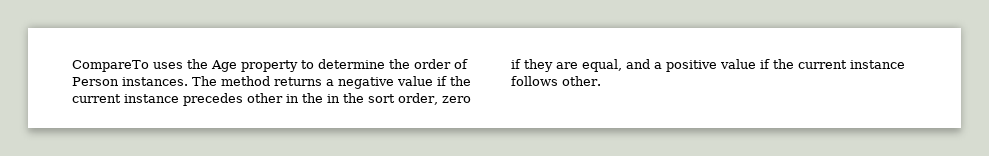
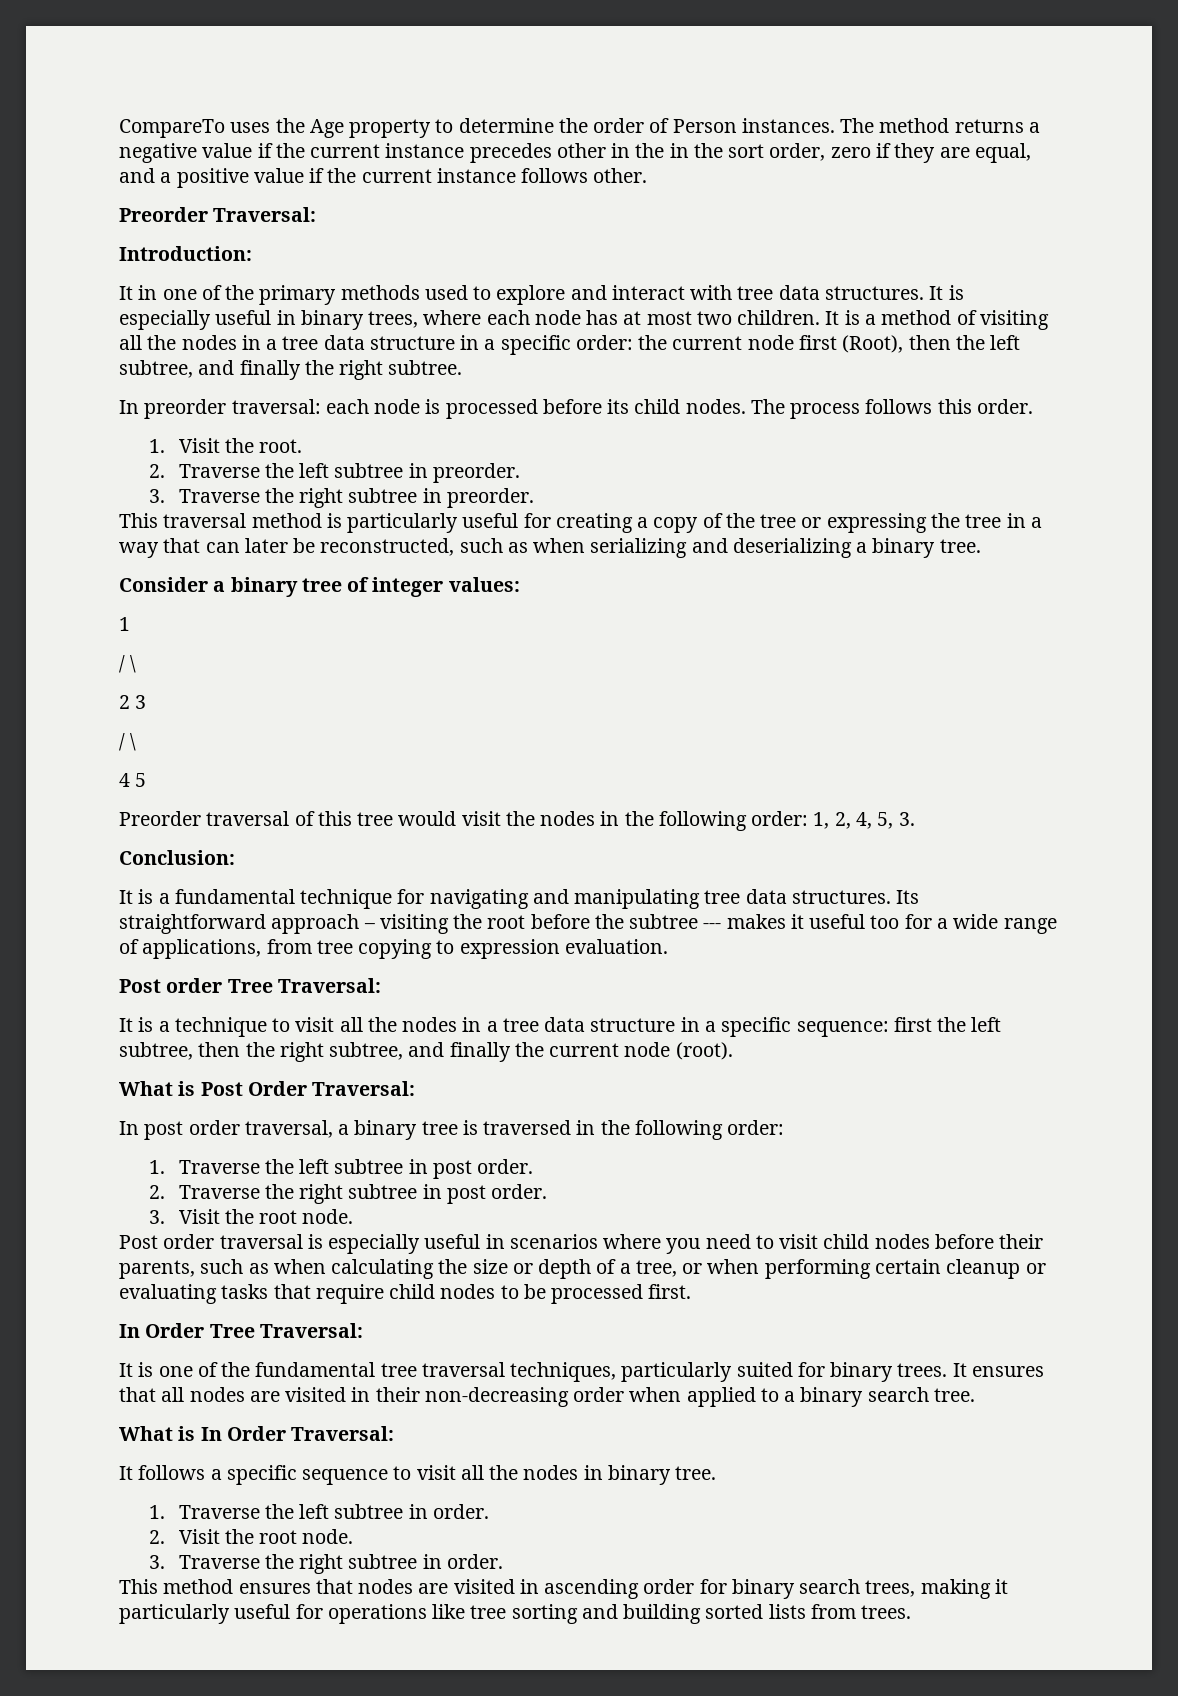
(601, 81) none -> [119,207,317,222] [119,246,252,261] [119,285,964,305] [119,310,1049,330] [119,335,1021,355] [119,360,463,380] [119,399,1033,419] [148,438,303,453] [148,463,520,483] [148,488,534,508] [119,513,1042,533] [119,538,981,558] [119,577,520,597] [119,617,130,631] [119,655,137,673] [119,695,147,709] [119,733,137,751] [119,773,147,787] [119,811,915,831] [119,850,235,865] [119,889,920,909] [119,914,1057,934] [119,939,668,959] [119,978,381,993] [119,1017,1002,1037] [119,1042,733,1062] [119,1081,416,1096] [119,1120,785,1140] [148,1159,534,1179] [148,1184,548,1204] [148,1209,354,1224] [119,1234,1044,1254] [119,1259,1046,1279] [119,1284,692,1304] [119,1323,363,1338] [119,1362,1044,1382] [119,1387,975,1407] [119,1426,395,1441] [119,1465,717,1485] [148,1504,489,1519] [148,1529,354,1544] [148,1554,503,1574] [119,1579,1008,1599] [119,1604,912,1624] // Preorder Traversal: // Introduction: // It in one of the primary methods used to explore and interact with tree data structures. It is especially useful in binary trees, where each node has at most two children. It is a method of visiting all the nodes in a tree data structure in a specific order: the current node first (Root), then the left subtree, and finally the right subtree. // In preorder traversal: each node is processed before its child nodes. The process follows this order. // 1. Visit the root. // 2. Traverse the left subtree in preorder. // 3. Traverse the right subtree in preorder. // This traversal method is particularly useful for creating a copy of the tree or expressing the tree in a way that can later be reconstructed, such as when serializing and deserializing a binary tree. // Consider a binary tree of integer values: // 1 // / \ // 2 3 // / \ // 4 5 // Preorder traversal of this tree would visit the nodes in the following order: 1, 2, 4, 5, 3. // Conclusion: // It is a fundamental technique for navigating and manipulating tree data structures. Its straightforward approach – visiting the root before the subtree --- makes it useful too for a wide range of applications, from tree copying to expression evaluation. // Post order Tree Traversal: // It is a technique to visit all the nodes in a tree data structure in a specific sequence: first the left subtree, then the right subtree, and finally the current node (root). // What is Post Order Traversal: // In post order traversal, a binary tree is traversed in the following order: // 1. Traverse the left subtree in post order. // 2. Traverse the right subtree in post order. // 3. Visit the root node. // Post order traversal is especially useful in scenarios where you need to visit child nodes before their parents, such as when calculating the size or depth of a tree, or when performing certain cleanup or evaluating tasks that require child nodes to be processed first. // In Order Tree Traversal: // It is one of the fundamental tree traversal techniques, particularly suited for binary trees. It ensures that all nodes are visited in their non-decreasing order when applied to a binary search tree. // What is In Order Traversal: // It follows a specific sequence to visit all the nodes in binary tree. // 1. Traverse the left subtree in order. // 2. Visit the root node. // 3. Traverse the right subtree in order. // This method ensures that nodes are visited in ascending order for binary search trees, making it particularly useful for operations like tree sorting and building sorted lists from trees.

